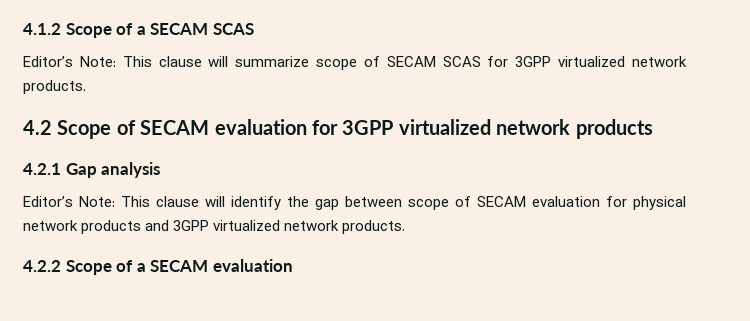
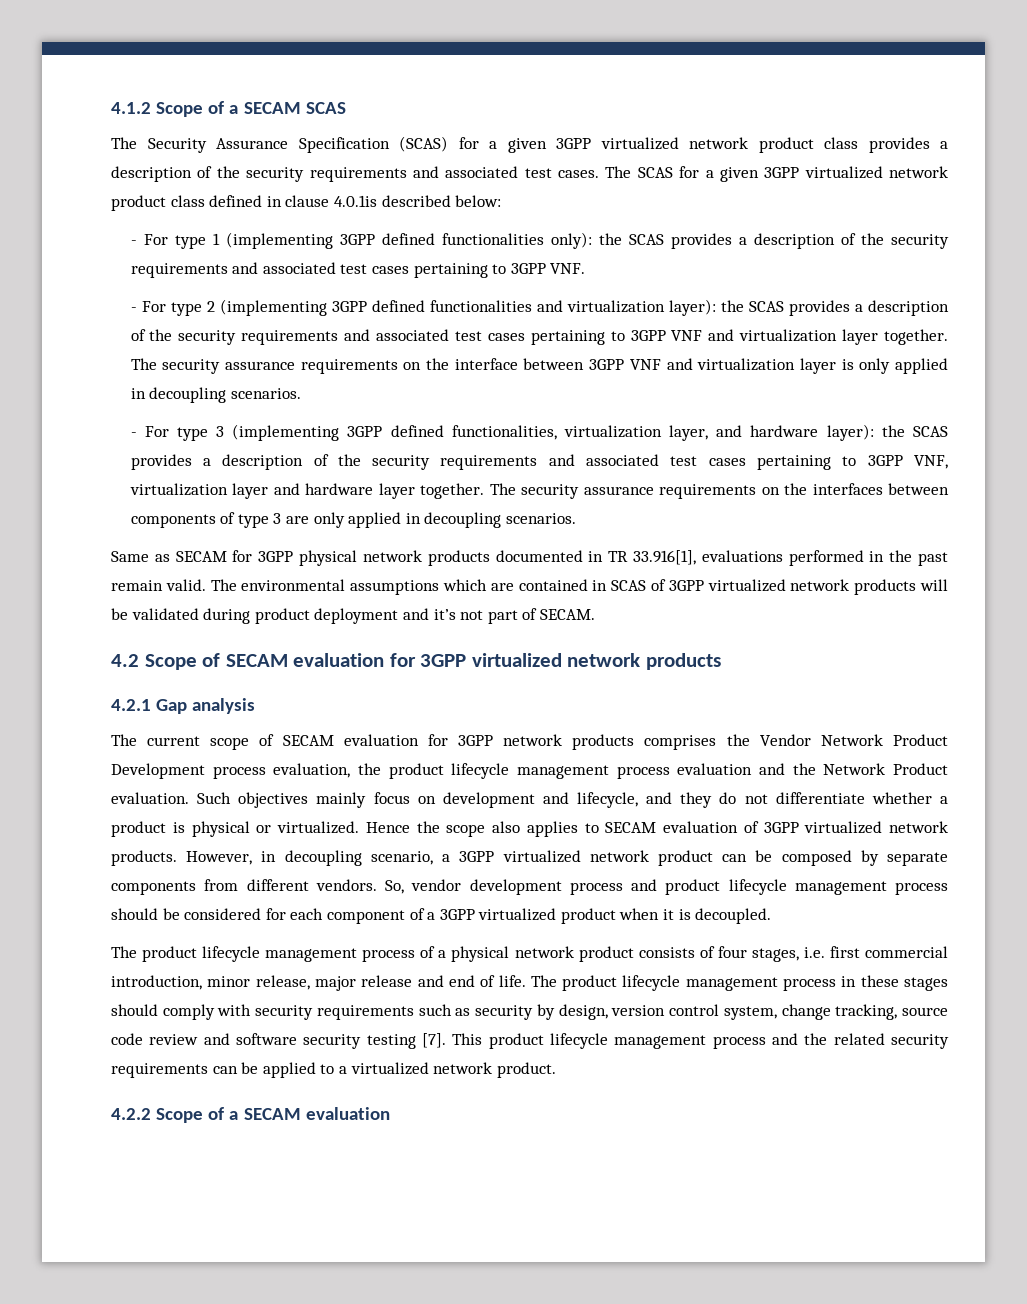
[23,56,687,70] [23,80,86,94] Editor’s Note: This clause will summarize scope of SECAM SCAS for 3GPP virtualized network products. -> [111,136,948,153] [111,166,948,182] [111,195,502,211] [130,232,949,249] [130,262,586,278] [130,299,950,316] [130,329,949,345] [130,358,949,374] [130,387,301,403] [130,424,948,441] [130,454,948,470] [129,483,949,499] [130,512,576,528] [111,550,948,566] [111,579,948,595] [111,608,595,624] The Security Assurance Specification (SCAS) for a given 3GPP virtualized network product class provides a description of the security requirements and associated test cases. The SCAS for a given 3GPP virtualized network product class defined in clause 4.0.1is described below: // - For type 1 (implementing 3GPP defined functionalities only): the SCAS provides a description of the security requirements and associated test cases pertaining to 3GPP VNF. // - For type 2 (implementing 3GPP defined functionalities and virtualization layer): the SCAS provides a description of the security requirements and associated test cases pertaining to 3GPP VNF and virtualization layer together. The security assurance requirements on the interface between 3GPP VNF and virtualization layer is only applied in decoupling scenarios. // - For type 3 (implementing 3GPP defined functionalities, virtualization layer, and hardware layer): the SCAS provides a description of the security requirements and associated test cases pertaining to 3GPP VNF, virtualization layer and hardware layer together. The security assurance requirements on the interfaces between components of type 3 are only applied in decoupling scenarios. // Same as SECAM for 3GPP physical network products documented in TR 33.916[1], evaluations performed in the past remain valid. The environmental assumptions which are contained in SCAS of 3GPP virtualized network products will be validated during product deployment and it’s not part of SECAM.
[23,196,402,210] Editor’s Note: This clause will identify the gap between -> [111,734,201,746] The current
[633,196,686,210] [23,220,406,234] physical network products and 3GPP virtualized network products. -> [458,734,948,750] [111,763,948,779] [111,792,948,808] [111,821,948,837] [111,850,948,866] [111,879,948,895] [111,908,772,924] [111,946,948,962] [111,975,948,991] [111,1004,949,1020] [111,1033,950,1049] [111,1062,556,1078] 3GPP network products comprises the Vendor Network Product Development process evaluation, the product lifecycle management process evaluation and the Network Product evaluation. Such objectives mainly focus on development and lifecycle, and they do not differentiate whether a product is physical or virtualized. Hence the scope also applies to SECAM evaluation of 3GPP virtualized network products. However, in decoupling scenario, a 3GPP virtualized network product can be composed by separate components from different vendors. So, vendor development process and product lifecycle management process should be considered for each component of a 3GPP virtualized product when it is decoupled. // The product lifecycle management process of a physical network product consists of four stages, i.e. first commercial introduction, minor release, major release and end of life. The product lifecycle management process in these stages should comply with security requirements such as security by design, version control system, change tracking, source code review and software security testing [7]. This product lifecycle management process and the related security requirements can be applied to a virtualized network product.

